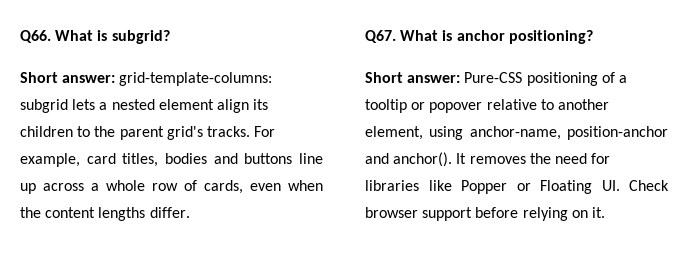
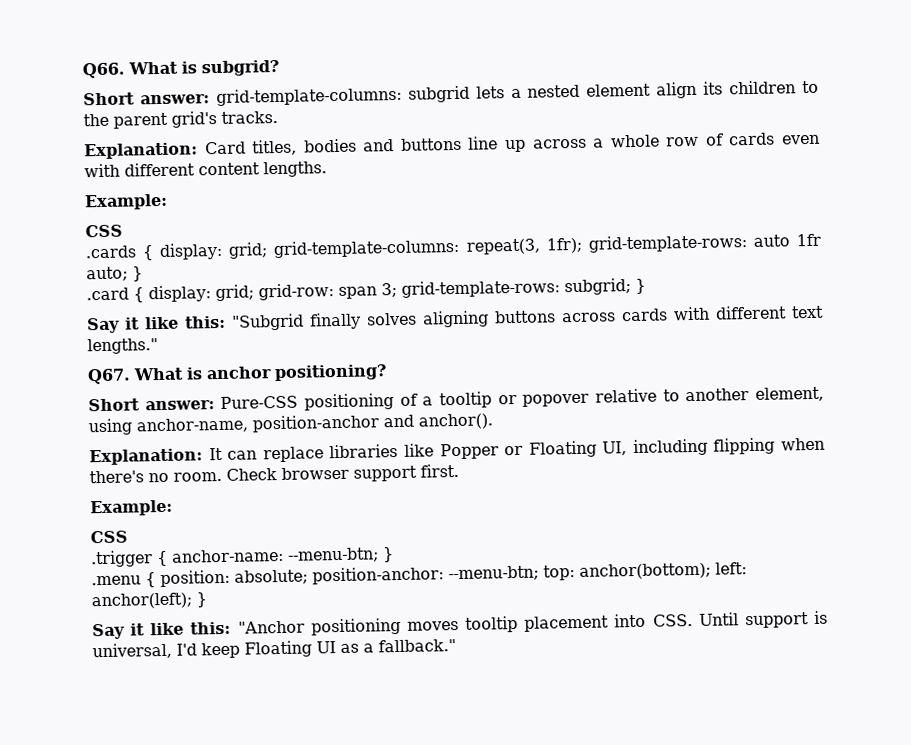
[254,126,276,137] [20,153,116,167] For example, card -> [84,141,246,160] // Explanation: Card
[204,180,323,194] [20,207,190,221] cards, even when the content lengths differ. -> [728,132,820,146] [84,161,327,178] [84,193,168,211] [85,224,123,238] [85,233,821,261] [86,266,143,282] [86,278,646,303] [87,305,824,334] [87,338,158,355] cards even with different content lengths. // Example: // CSS // .cards { display: grid; grid-template-columns: repeat(3, 1fr); grid-template-rows: auto 1fr auto; } // .card { display: grid; grid-row: span 3; grid-template-rows: subgrid; } // Say it like this: "Subgrid finally solves aligning buttons across cards with different text lengths."
[456,153,611,164] It removes the need for -> [89,446,324,466] // Explanation: It can replace
[601,180,669,191] [365,207,605,221] UI. Check browser support before relying on it. -> [602,437,826,457] [89,463,459,484] [90,499,173,517] [90,530,128,544] [90,547,394,568] [91,562,747,588] [91,592,207,610] [92,610,829,640] [92,639,456,660] UI, including flipping when there's no room. Check browser support first. // Example: // CSS // .trigger { anchor-name: --menu-btn; } // .menu { position: absolute; position-anchor: --menu-btn; top: anchor(bottom); left: anchor(left); } // Say it like this: "Anchor positioning moves tooltip placement into CSS. Until support is universal, I'd keep Floating UI as a fallback."

